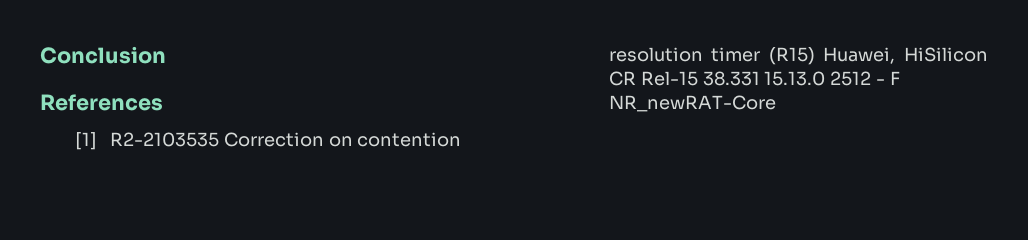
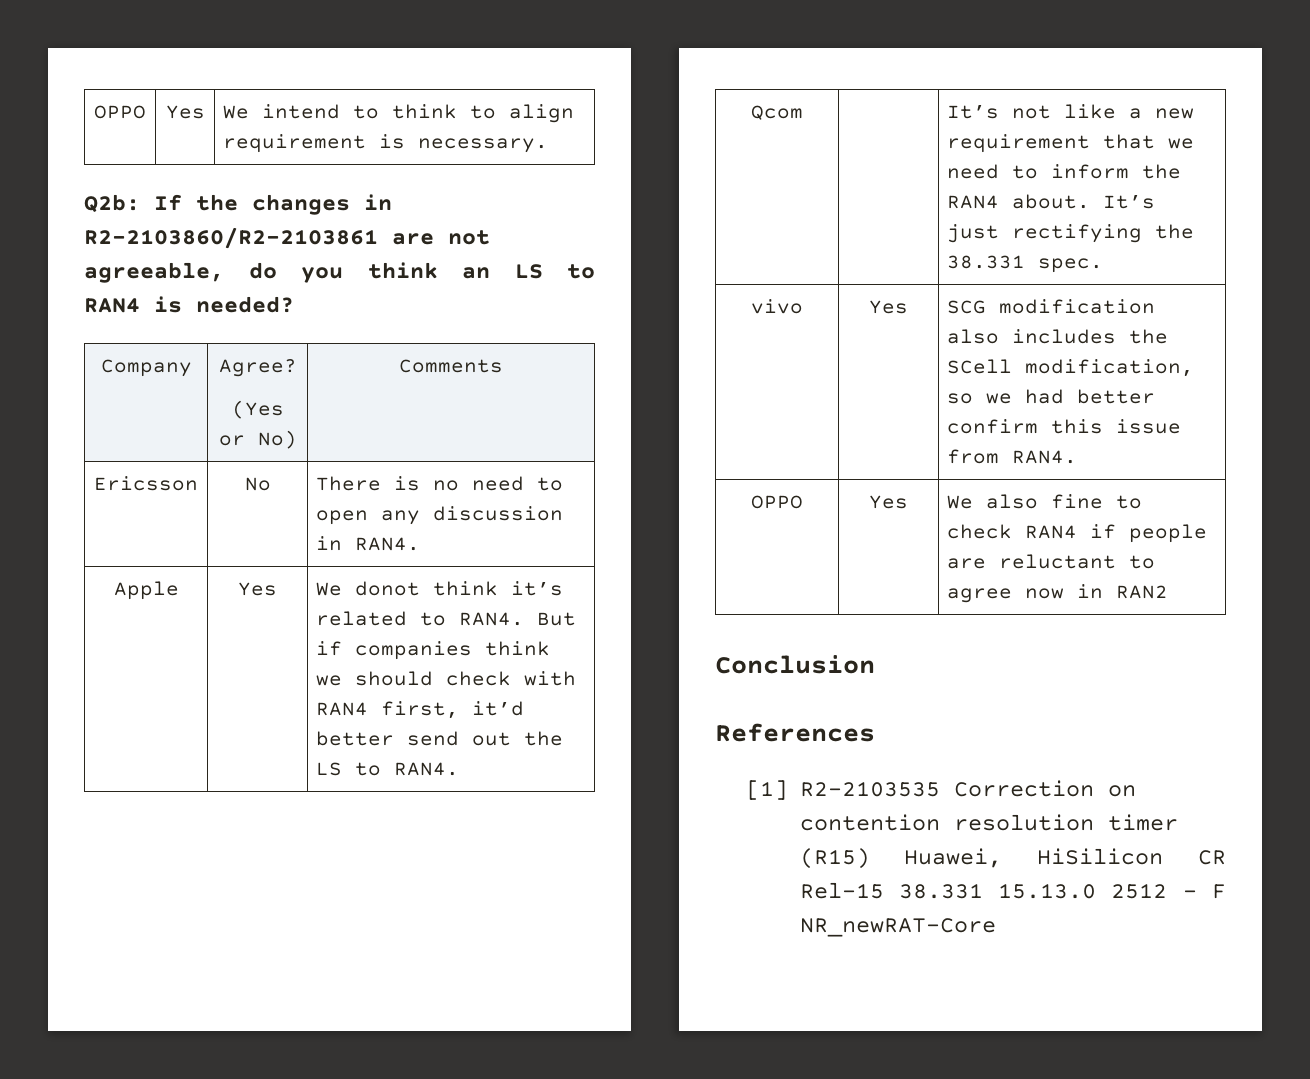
(40, 55) none -> [94,105,146,119] [165,105,205,119] [223,104,575,123] [223,134,549,153] [84,194,392,215] [84,227,490,249] [84,262,595,283] [84,296,294,313] [100,359,192,377] [218,359,297,377] [231,400,284,419] [218,430,297,449] [399,359,503,373] [94,476,198,491] [244,477,271,491] [316,476,564,491] [316,506,564,525] [316,536,421,551] [113,581,179,600] [238,582,277,596] [316,581,564,596] [316,611,577,626] [316,641,551,660] [316,671,577,686] [316,701,525,719] [316,731,564,746] [316,762,460,776] [751,105,803,120] [947,104,1195,119] [947,134,1195,153] [947,164,1182,179] [947,194,1156,209] [947,224,1195,243] [947,255,1104,273] [751,299,803,314] [869,300,908,314] [947,299,1156,314] [947,329,1169,344] [947,359,1195,377] [947,389,1156,404] [947,419,1182,434] [947,449,1078,464] [751,495,803,509] [869,495,908,509] [947,494,1143,509] [947,524,1208,543] [947,554,1156,569] [947,584,1169,603] OPPO | Yes | We intend to think to align requirement is necessary. // Q2b: If the changes in R2-2103860/R2-2103861 are not agreeable, do you think an LS to RAN4 is needed? // Company | Agree? // (Yes or No) | Comments // Ericsson | No | There is no need to open any discussion in RAN4. // Apple | Yes | We donot think it’s related to RAN4. But if companies think we should check with RAN4 first, it’d better send out the LS to RAN4. // Qcom | | It’s not like a new requirement that we need to inform the RAN4 about. It’s just rectifying the 38.331 spec. // vivo | Yes | SCG modification also includes the SCell modification, so we had better confirm this issue from RAN4. // OPPO | Yes | We also fine to check RAN4 if people are reluctant to agree now in RAN2 //

